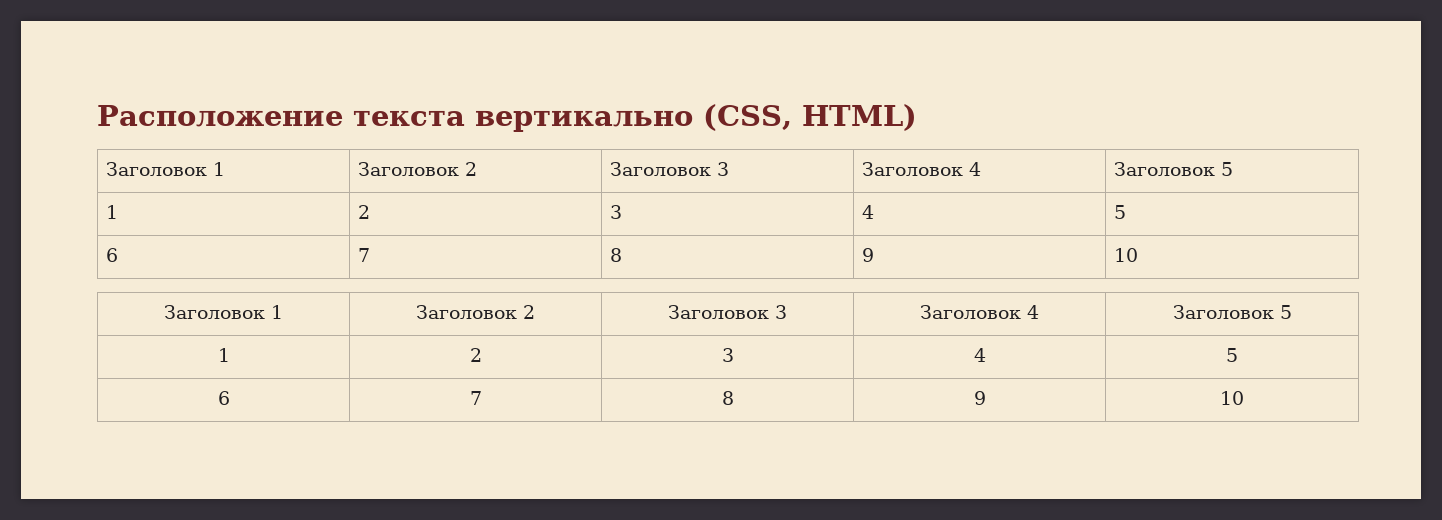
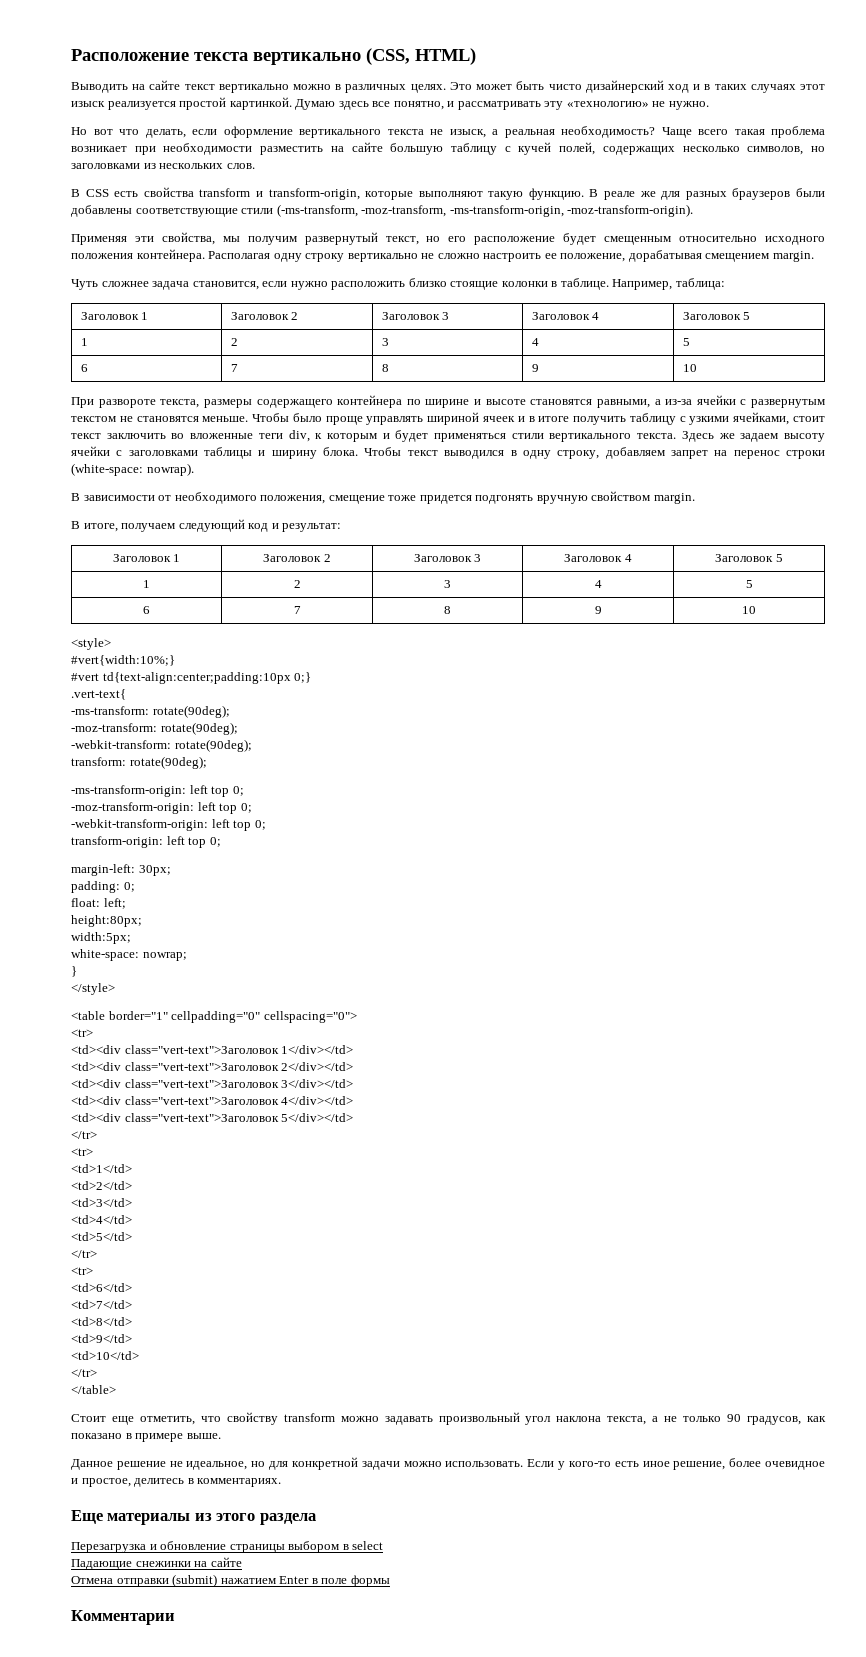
(917, 117) none -> [71,80,826,93] [71,97,709,110] [71,126,825,138] [71,142,825,155] [71,163,255,169] [71,187,826,200] [71,204,694,217] [71,232,825,245] [71,249,814,262] [71,278,725,290] // Выводить на сайте текст вертикально можно в различных целях. Это может быть чисто дизайнерский ход и в таких случаях этот изыск реализуется простой картинкой. Думаю здесь все понятно, и рассматривать эту «технологию» не нужно. // Но вот что делать, если оформление вертикального текста не изыск, а реальная необходимость? Чаще всего такая проблема возникает при необходимости разместить на сайте большую таблицу с кучей полей, содержащих несколько символов, но заголовками из нескольких слов. // В CSS есть свойства transform и transform-origin, которые выполняют такую функцию. В реале же для разных браузеров были добавлены соответствующие стили (-ms-transform, -moz-transform, -ms-transform-origin, -moz-transform-origin). // Применяя эти свойства, мы получим развернутый текст, но его расположение будет смещенным относительно исходного положения контейнера. Располагая одну строку вертикально не сложно настроить ее положение, дорабатывая смещением margin. // Чуть сложнее задача становится, если нужно расположить близко стоящие колонки в таблице. Например, таблица:
(1139, 255) none -> [71,395,825,408] [71,412,826,425] [71,430,826,442] [71,446,826,459] [71,463,194,476] [71,491,695,504] [71,519,342,532] // При развороте текста, размеры содержащего контейнера по ширине и высоте становятся равными, а из-за ячейки с развернутым текстом не становятся меньше. Чтобы было проще управлять шириной ячеек и в итоге получить таблицу с узкими ячейками, стоит текст заключить во вложенные теги div, к которым и будет применяться стили вертикального текста. Здесь же задаем высоту ячейки с заголовками таблицы и ширину блока. Чтобы текст выводился в одну строку, добавляем запрет на перенос строки (white-space: nowrap). // В зависимости от необходимого положения, смещение тоже придется подгонять вручную свойством margin. // В итоге, получаем следующий код и результат:
(1244, 398) none -> [71,638,111,650] [71,655,175,666] [71,672,312,684] [71,689,126,700] [71,705,230,718] [71,722,238,735] [71,739,252,752] [71,756,207,769] [71,785,244,797] [71,802,252,814] [71,819,266,831] [71,836,221,848] [71,864,171,876] [71,881,135,893] [71,898,126,909] [71,915,142,927] [71,932,131,944] [71,949,187,961] [71,966,77,977] [71,983,115,995] [71,1011,357,1023] [71,1029,93,1037] [71,1045,354,1054] [71,1062,354,1071] [71,1079,354,1088] [71,1096,354,1105] [71,1113,354,1122] [71,1131,97,1139] [71,1148,93,1156] [71,1164,132,1173] [71,1181,132,1190] [71,1198,132,1207] [71,1215,132,1224] [71,1232,132,1241] [71,1250,97,1258] [71,1267,93,1275] [71,1283,132,1292] [71,1300,132,1309] [71,1317,132,1326] [71,1334,132,1343] [71,1351,139,1360] [71,1369,97,1377] [71,1385,116,1394] [71,1412,827,1425] [71,1433,221,1442] [71,1457,826,1470] [71,1478,282,1487] [71,1510,316,1525] [71,1541,384,1553] [71,1557,242,1570] [71,1574,390,1587] [71,1610,175,1625] // <style> // #vert{width:10%;} // #vert td{text-align:center;padding:10px 0;} // .vert-text{ // -ms-transform: rotate(90deg); // -moz-transform: rotate(90deg); // -webkit-transform: rotate(90deg); // transform: rotate(90deg); // -ms-transform-origin: left top 0; // -moz-transform-origin: left top 0; // -webkit-transform-origin: left top 0; // transform-origin: left top 0; // margin-left: 30px; // padding: 0; // float: left; // height:80px; // width:5px; // white-space: nowrap; // } // </style> // <table border="1" cellpadding="0" cellspacing="0"> // <tr> // <td><div class="vert-text">Заголовок 1</div></td> // <td><div class="vert-text">Заголовок 2</div></td> // <td><div class="vert-text">Заголовок 3</div></td> // <td><div class="vert-text">Заголовок 4</div></td> // <td><div class="vert-text">Заголовок 5</div></td> // </tr> // <tr> // <td>1</td> // <td>2</td> // <td>3</td> // <td>4</td> // <td>5</td> // </tr> // <tr> // <td>6</td> // <td>7</td> // <td>8</td> // <td>9</td> // <td>10</td> // </tr> // </table> // Стоит еще отметить, что свойству transform можно задавать произвольный угол наклона текста, а не только 90 градусов, как показано в примере выше. // Данное решение не идеальное, но для конкретной задачи можно использовать. Если у кого-то есть иное решение, более очевидное и простое, делитесь в комментариях. // Еще материалы из этого раздела // Перезагрузка и обновление страницы выбором в select // Падающие снежинки на сайте // Отмена отправки (submit) нажатием Enter в поле формы // Комментарии

